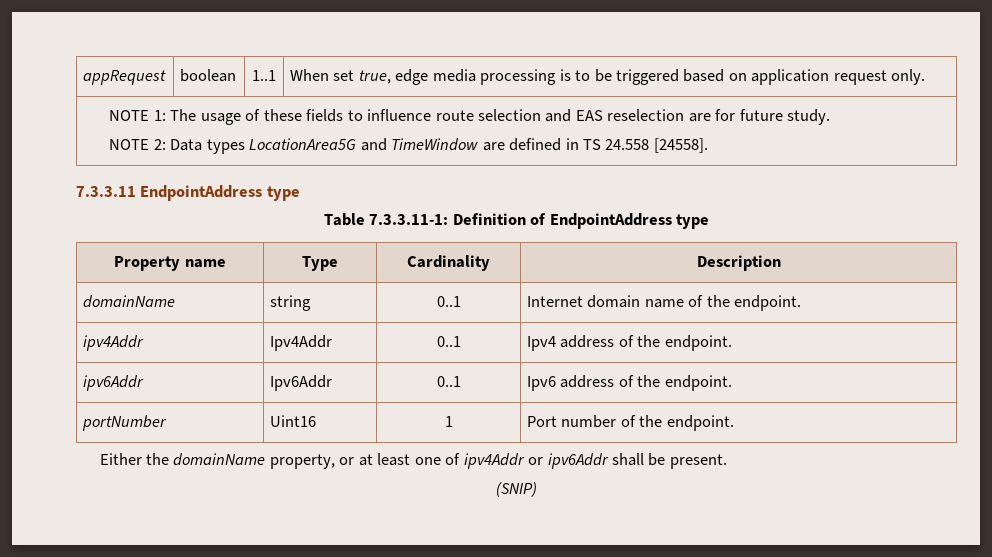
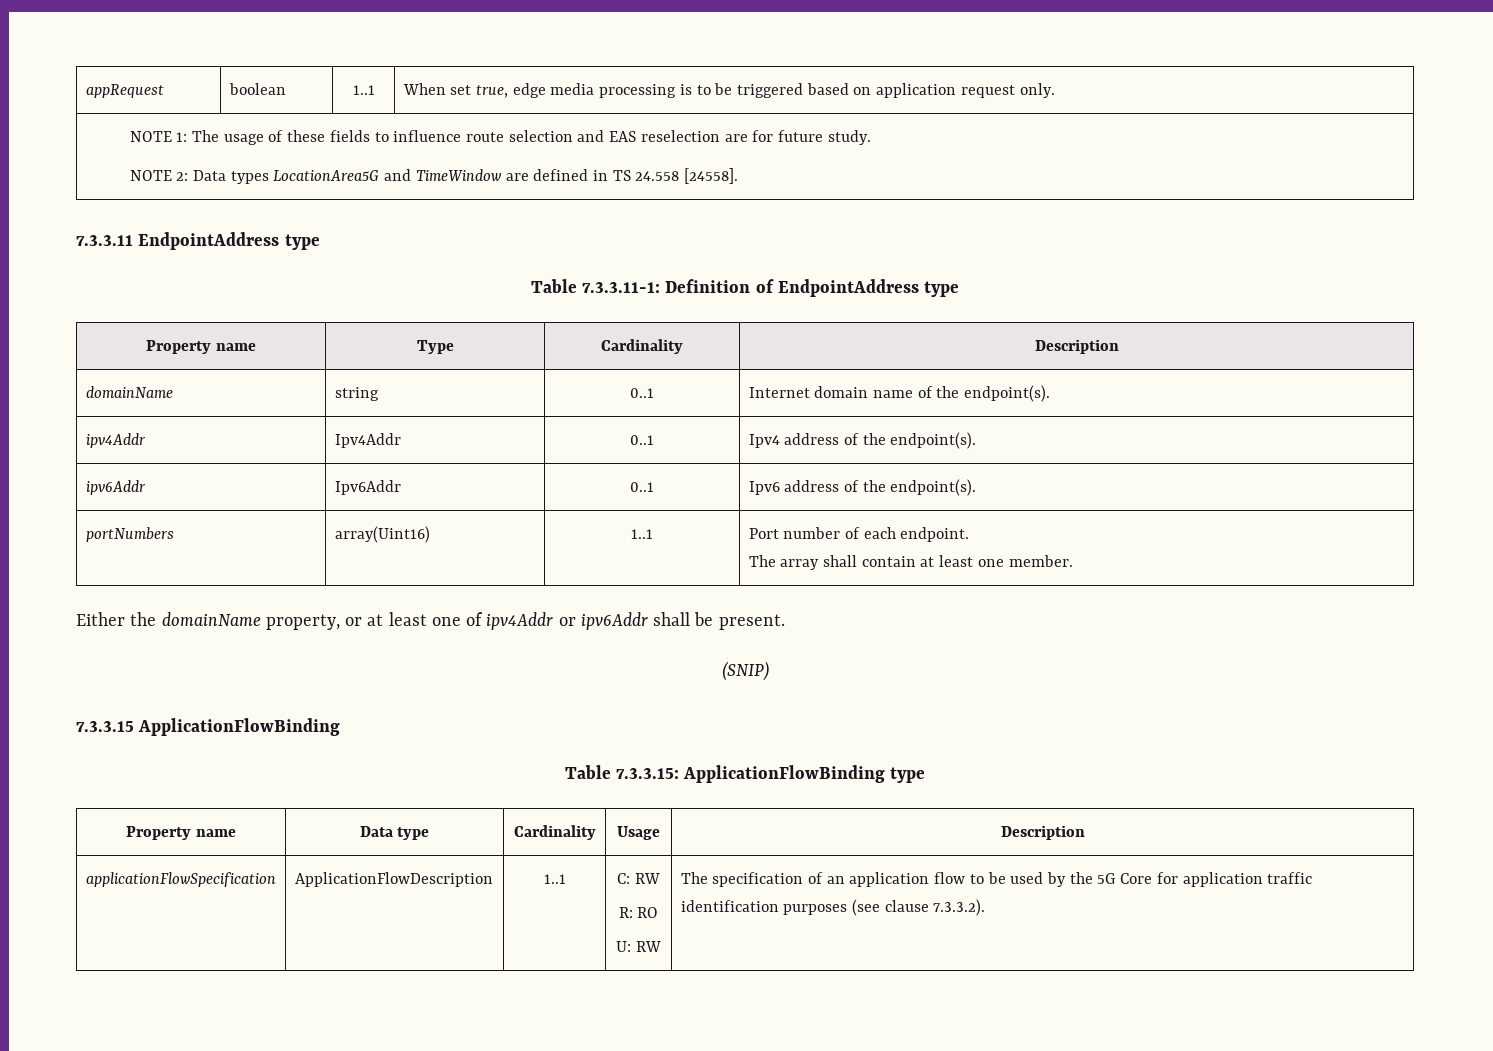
[734,295,802,311] endpoint. -> [964,385,1051,402] endpoint(s).
[664,335,732,351] endpoint. -> [890,432,977,449] endpoint(s).
[664,375,732,391] [81,415,167,431] [269,415,316,427] [444,416,453,427] endpoint. // portNumber | Uint16 | 1 -> [890,479,977,496] [85,527,174,542] [334,526,430,543] [631,529,653,539] endpoint(s). // portNumbers | array(Uint16) | 1..1
[639,415,734,431] the endpoint. -> [863,527,970,542] [748,555,1073,570] each endpoint. // The array shall contain at least one member.
(537, 489) none -> [76,718,341,736] [564,765,926,783] [126,826,236,840] [359,826,430,840] [513,825,596,840] [617,826,660,840] [1000,825,1085,840] [85,872,276,887] [294,872,493,887] [543,874,566,884] [617,873,660,884] [618,907,659,918] [616,941,661,952] [680,872,1313,887] [680,899,986,916] // 7.3.3.15 ApplicationFlowBinding // Table 7.3.3.15: ApplicationFlowBinding type // Property name | Data type | Cardinality | Usage | Description // applicationFlowSpecification | ApplicationFlowDescription | 1..1 | C: RW // R: RO // U: RW | The specification of an application flow to be used by the 5G Core for application traffic identification purposes (see clause 7.3.3.2).

